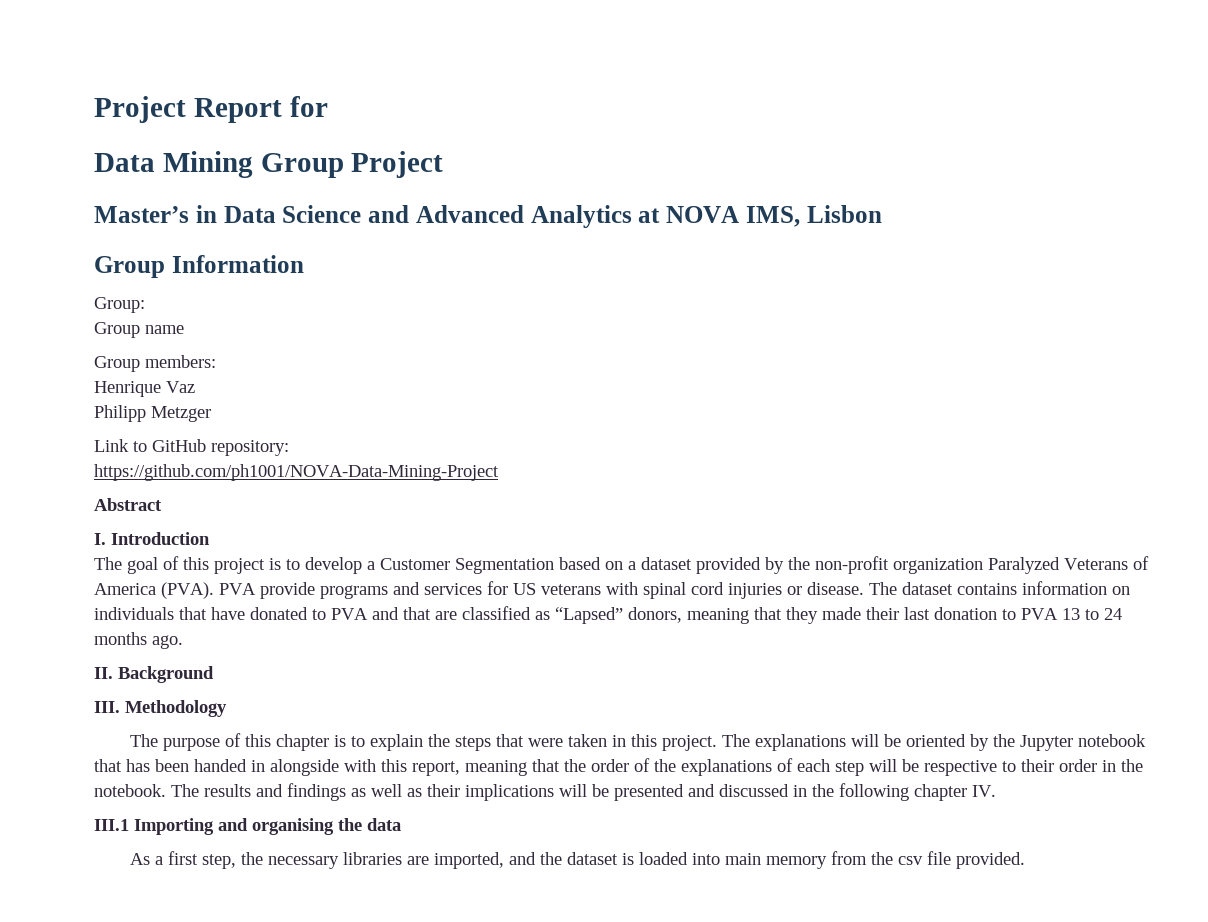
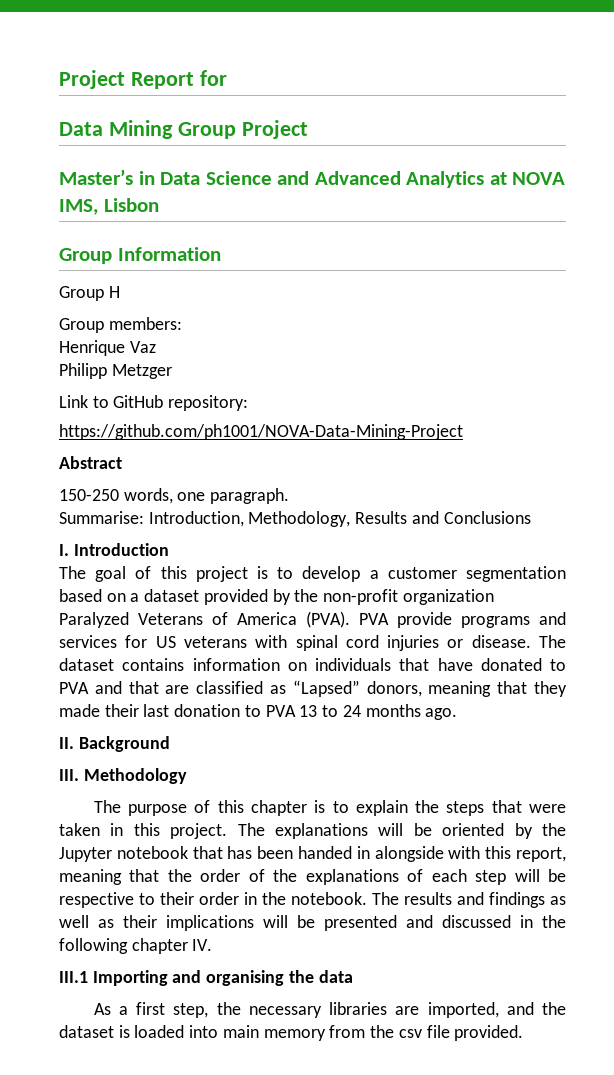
[94,297,145,313] [94,322,184,338] // Group: // Group name -> [59,286,120,301] // Group H
(162, 504) none -> [59,488,290,504] [59,511,531,527] // 150-250 words, one paragraph. // Summarise: Introduction, Methodology, Results and Conclusions
[380,558,554,574] Customer Segmentation -> [387,566,566,582] customer segmentation

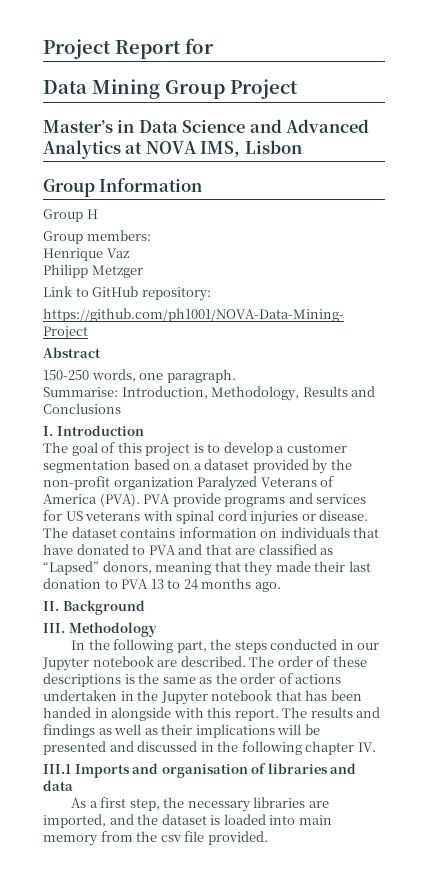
[93,800,566,816] [59,823,533,839] The purpose of this chapter is to explain the steps that were taken in this project. The explanations will be oriented by -> [71,639,380,653] [42,656,367,671] [43,673,342,687] [43,690,134,701] In the following part, the steps conducted in our Jupyter notebook are described. The order of these descriptions is the same as the order of actions undertaken in
[516,847,567,862] [59,869,566,885] [59,892,367,908] report, meaning that the order of the explanations of each step will be respective to their order in the notebook. -> [234,708,279,721] report.
[92,970,314,986] Importing and organising the -> [74,763,357,778] Imports and organisation of libraries and

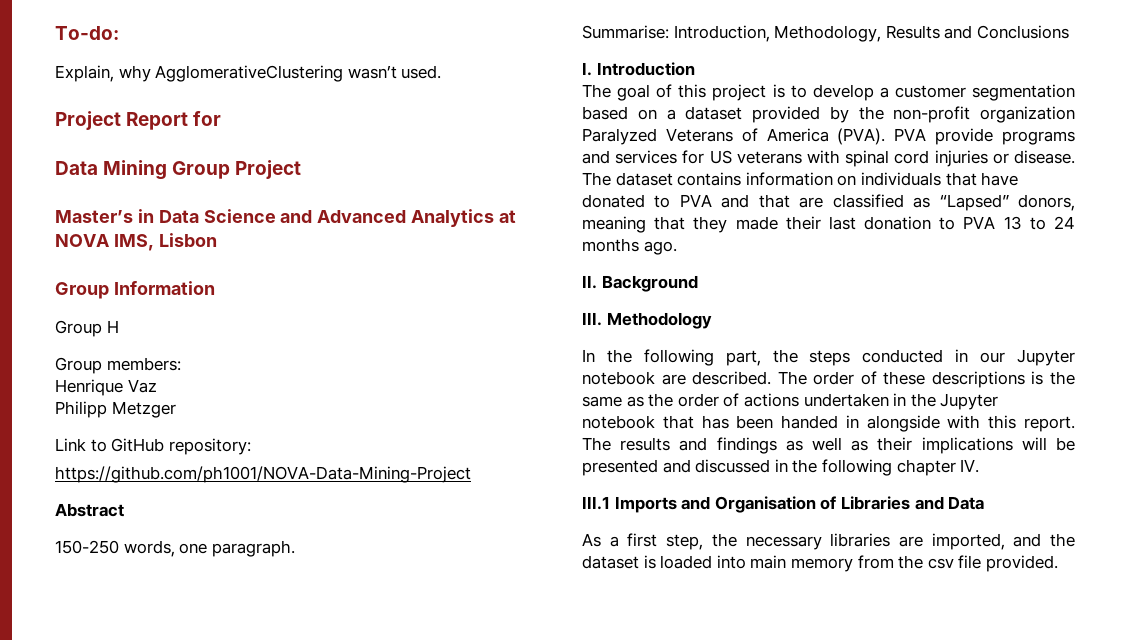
(43, 49) none -> [55,26,119,40] [55,65,442,82] To-do: // Explain, why AgglomerativeClustering wasn’t used. //
[161,763,357,778] [43,780,73,791] organisation of libraries and data -> [714,496,985,513] Organisation of Libraries and Data

